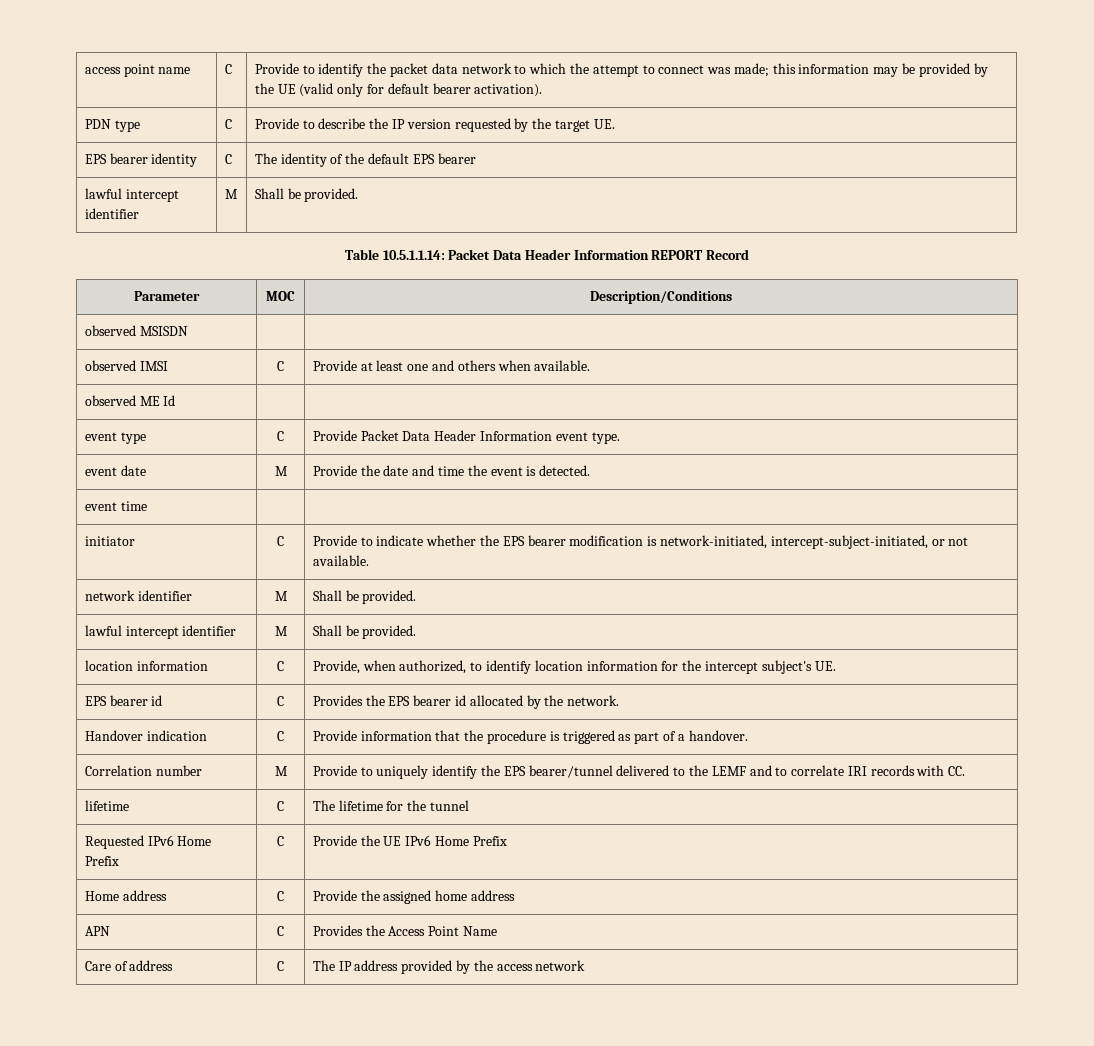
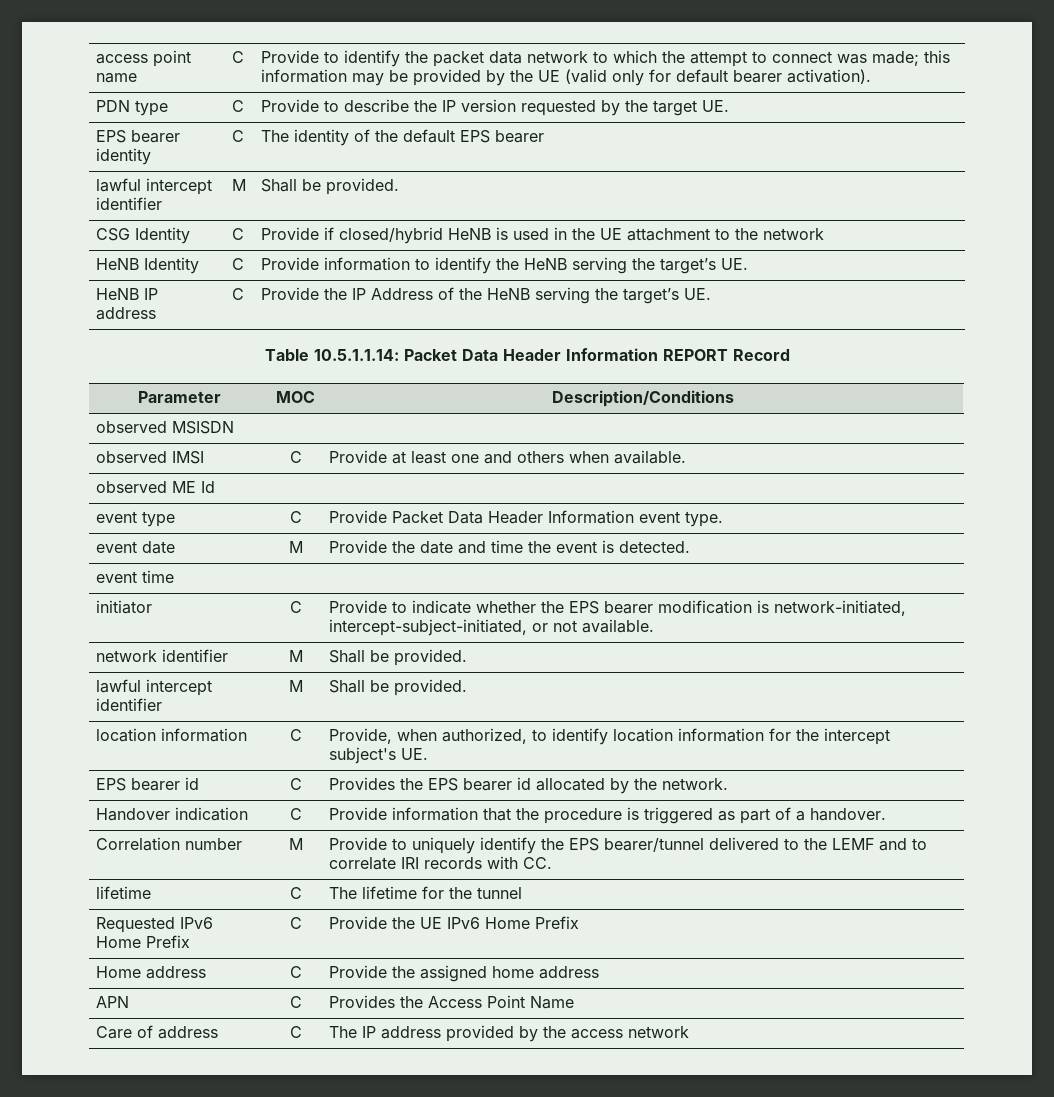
(359, 195) none -> [95,227,190,244] [231,228,244,240] [260,227,824,244] [95,257,199,274] [231,258,244,270] [260,257,748,274] [95,288,158,300] [95,307,156,320] [231,288,244,300] [260,287,711,304] // CSG Identity | C | Provide if closed/hybrid HeNB is used in the UE attachment to the network // HeNB Identity | C | Provide information to identify the HeNB serving the target’s UE. // HeNB IP address | C | Provide the IP Address of the HeNB serving the target’s UE.

